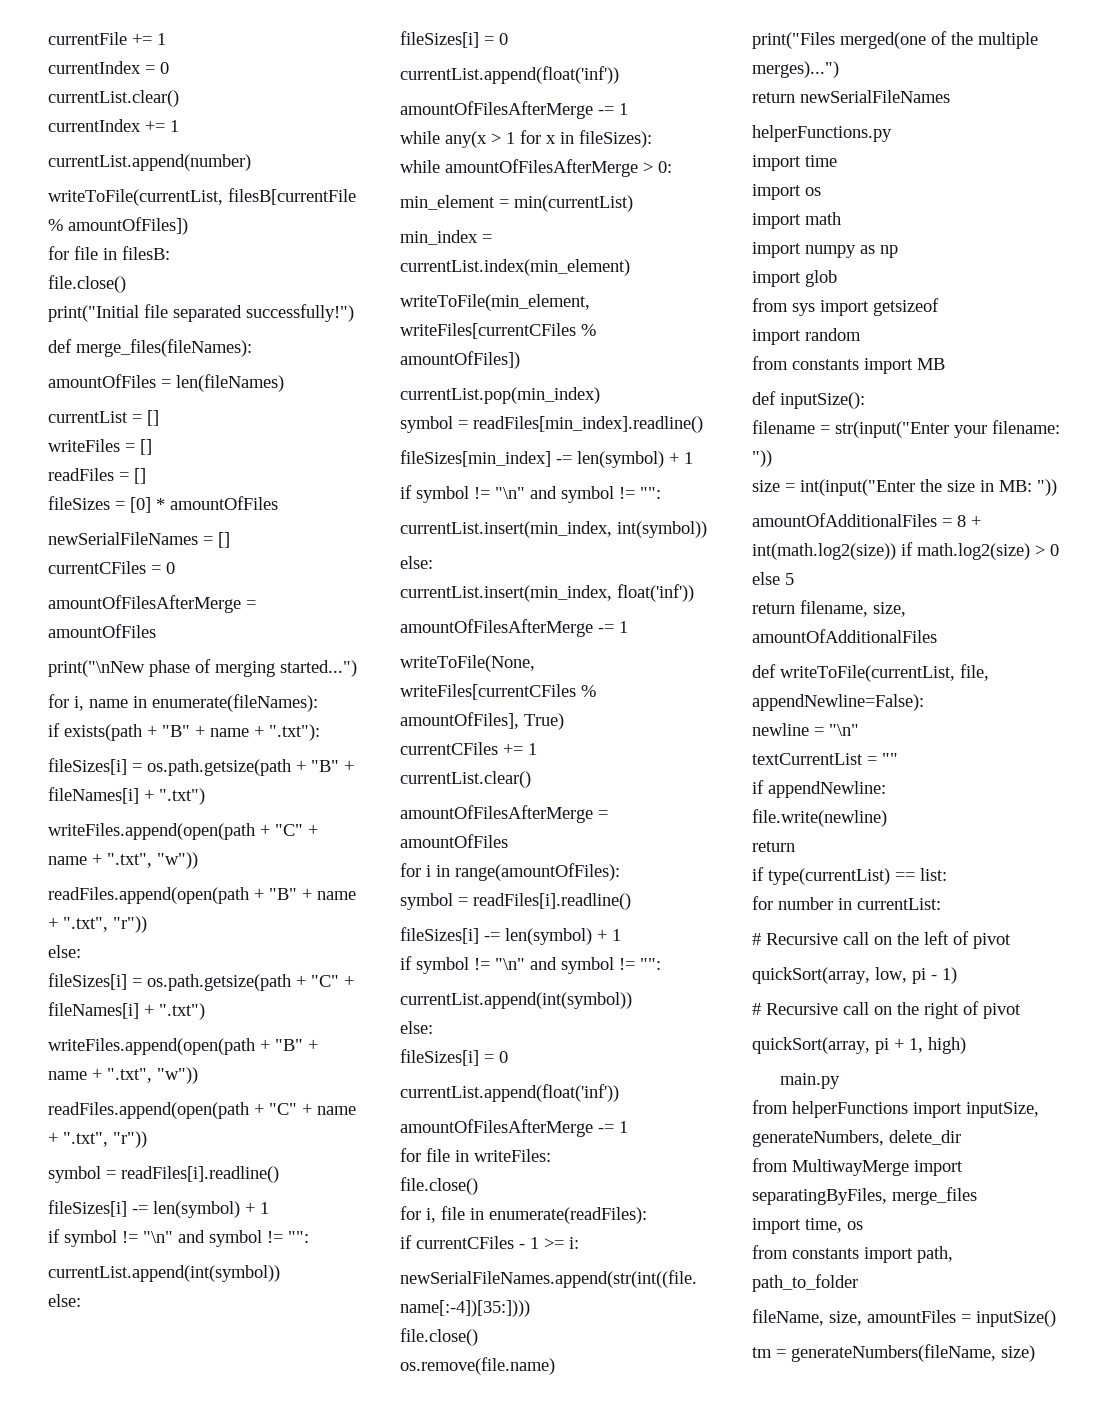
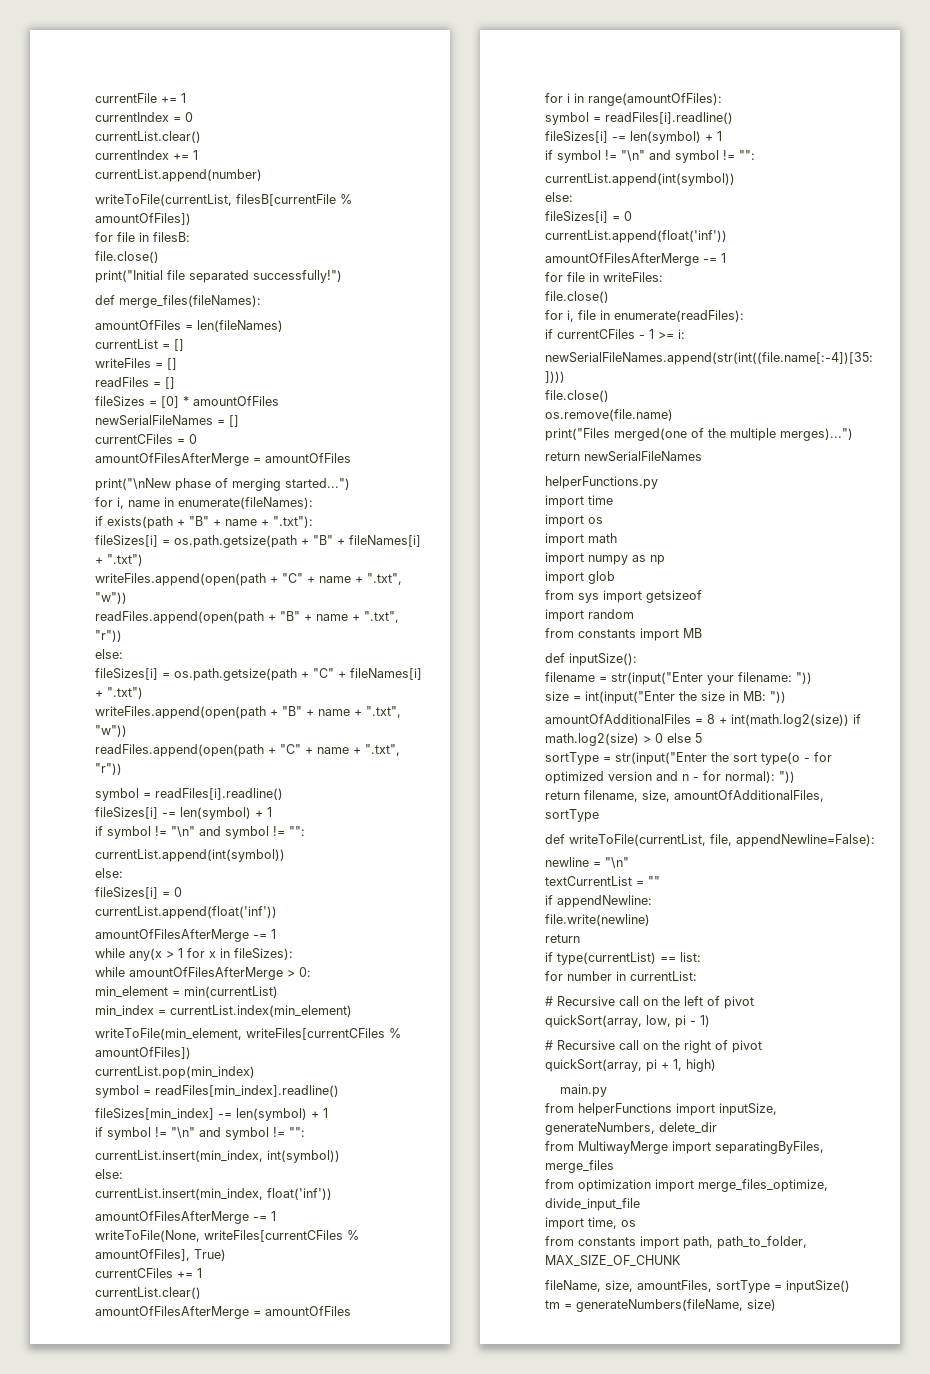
(794, 579) none -> [545,752,832,765] [545,771,795,784] // sortType = str(input("Enter the sort type(o - for optimized version and n - for normal): "))
[752,629,937,643] amountOfAdditionalFiles -> [674,790,824,802] [545,809,599,822] amountOfAdditionalFiles, sortType
(977, 1196) none -> [545,1179,828,1192] [545,1198,640,1211] // from optimization import merge_files_optimize, divide_input_file
[752,1274,858,1292] path_to_folder -> [717,1236,807,1249] [545,1255,681,1267] path_to_folder, MAX_SIZE_OF_CHUNK
[867,1310,956,1323] amountFiles -> [637,1280,770,1293] amountFiles, sortType

